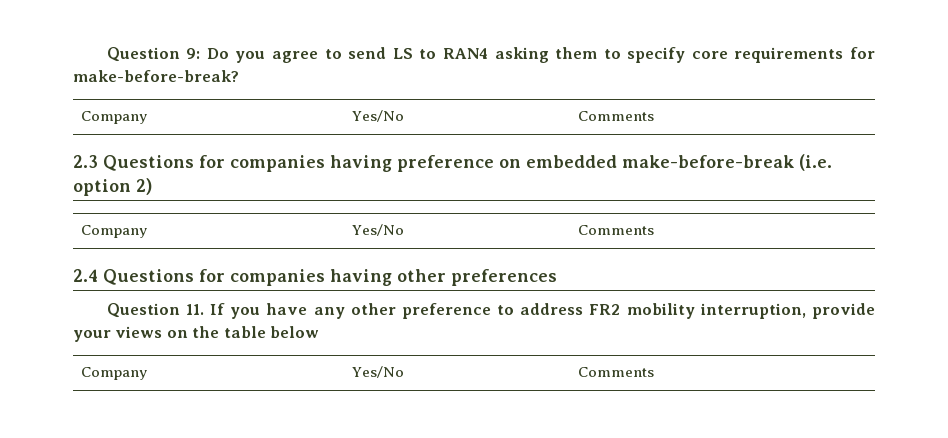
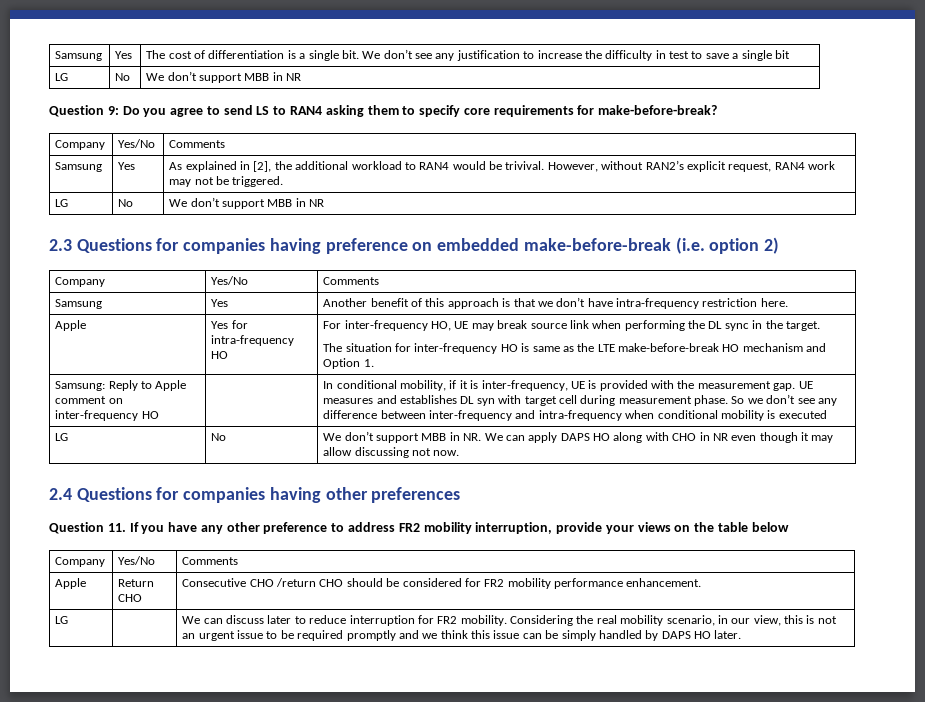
(106, 54) none -> [55,51,103,61] [115,51,133,59] [146,49,790,61] [55,73,69,81] [115,73,131,81] [146,71,302,83] Samsung | Yes | The cost of differentiation is a single bit. We don’t see any justification to increase the difficulty in test to save a single bit // LG | No | We don’t support MBB in NR //
(655, 116) none -> [55,162,103,172] [118,162,136,170] [169,160,836,172] [169,176,284,187] [55,199,69,207] [118,199,134,207] [169,197,325,209] // Samsung | Yes | As explained in [2], the additional workload to RAN4 would be trivival. However, without RAN2’s explicit request, RAN4 work may not be triggered. // LG | No | We don’t support MBB in NR
(655, 230) none -> [55,299,103,309] [211,299,229,307] [323,297,788,309] [55,320,87,331] [211,320,248,329] [211,335,295,346] [211,351,229,359] [323,320,820,331] [323,343,827,354] [323,358,374,369] [55,380,187,391] [55,396,123,404] [55,410,159,421] [323,380,813,391] [323,394,837,406] [323,410,827,421] [55,433,69,441] [211,433,227,441] [323,431,834,443] [323,447,460,458] // Samsung | Yes | Another benefit of this approach is that we don’t have intra-frequency restriction here. // Apple | Yes for intra-frequency HO | For inter-frequency HO, UE may break source link when performing the DL sync in the target. // The situation for inter-frequency HO is same as the LTE make-before-break HO mechanism and Option 1. // Samsung: Reply to Apple comment on inter-frequency HO | | In conditional mobility, if it is inter-frequency, UE is provided with the measurement gap. UE measures and establishes DL syn with target cell during measurement phase. So we don’t see any difference between inter-frequency and intra-frequency when conditional mobility is executed // LG | No | We don’t support MBB in NR. We can apply DAPS HO along with CHO in NR even though it may allow discussing not now.
(655, 372) none -> [55,578,87,589] [118,579,155,587] [118,594,143,602] [182,578,702,589] [55,616,69,624] [182,615,837,626] [182,630,742,641] // Apple | Return CHO | Consecutive CHO /return CHO should be considered for FR2 mobility performance enhancement. // LG | | We can discuss later to reduce interruption for FR2 mobility. Considering the real mobility scenario, in our view, this is not an urgent issue to be required promptly and we think this issue can be simply handled by DAPS HO later.

